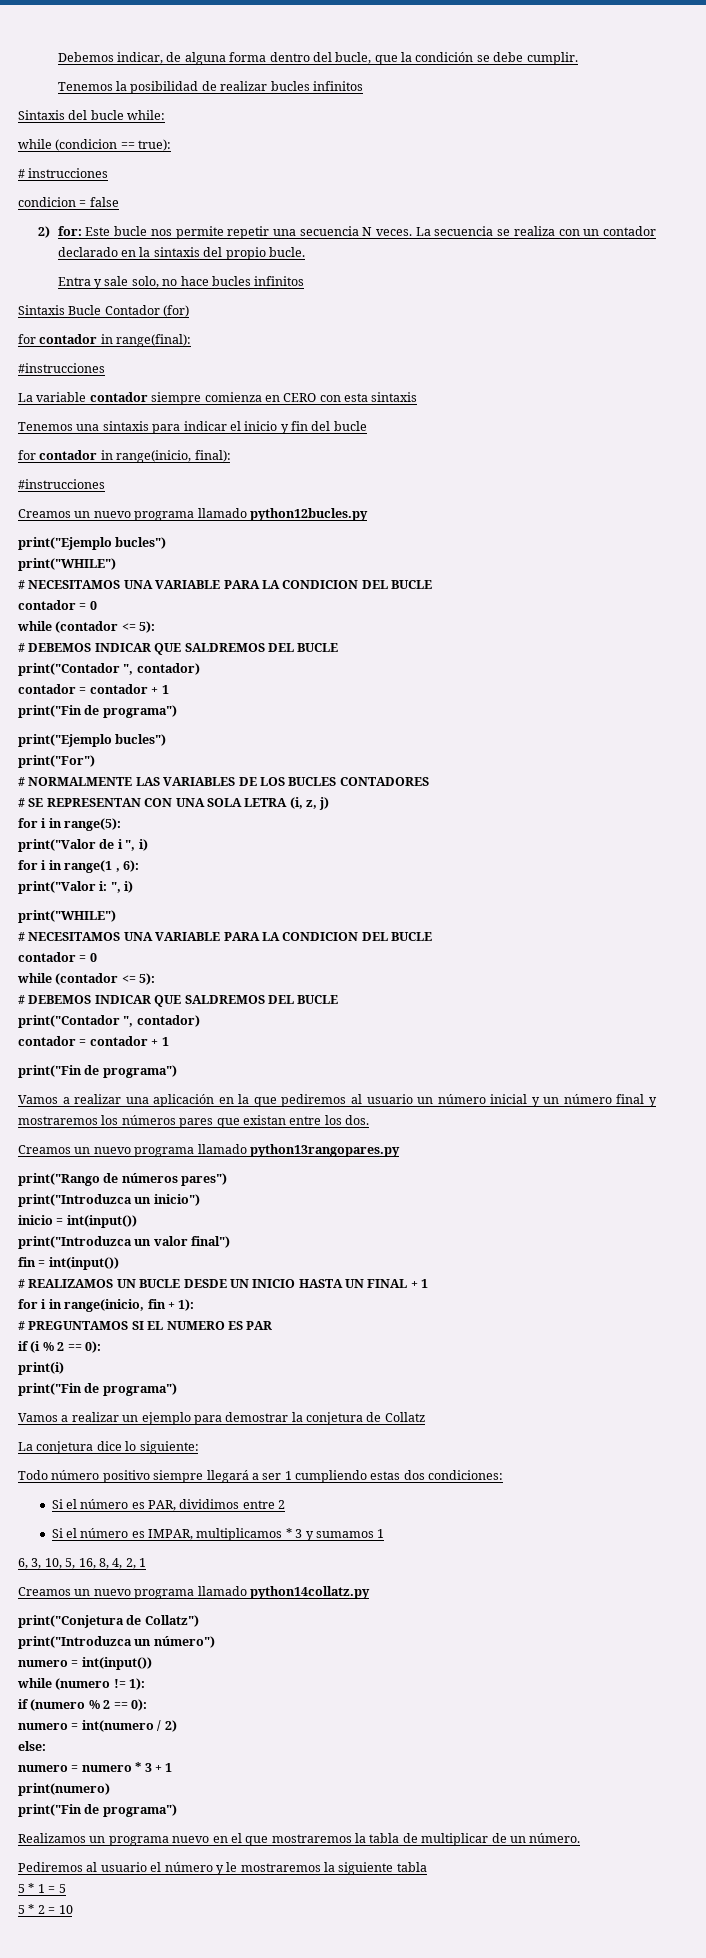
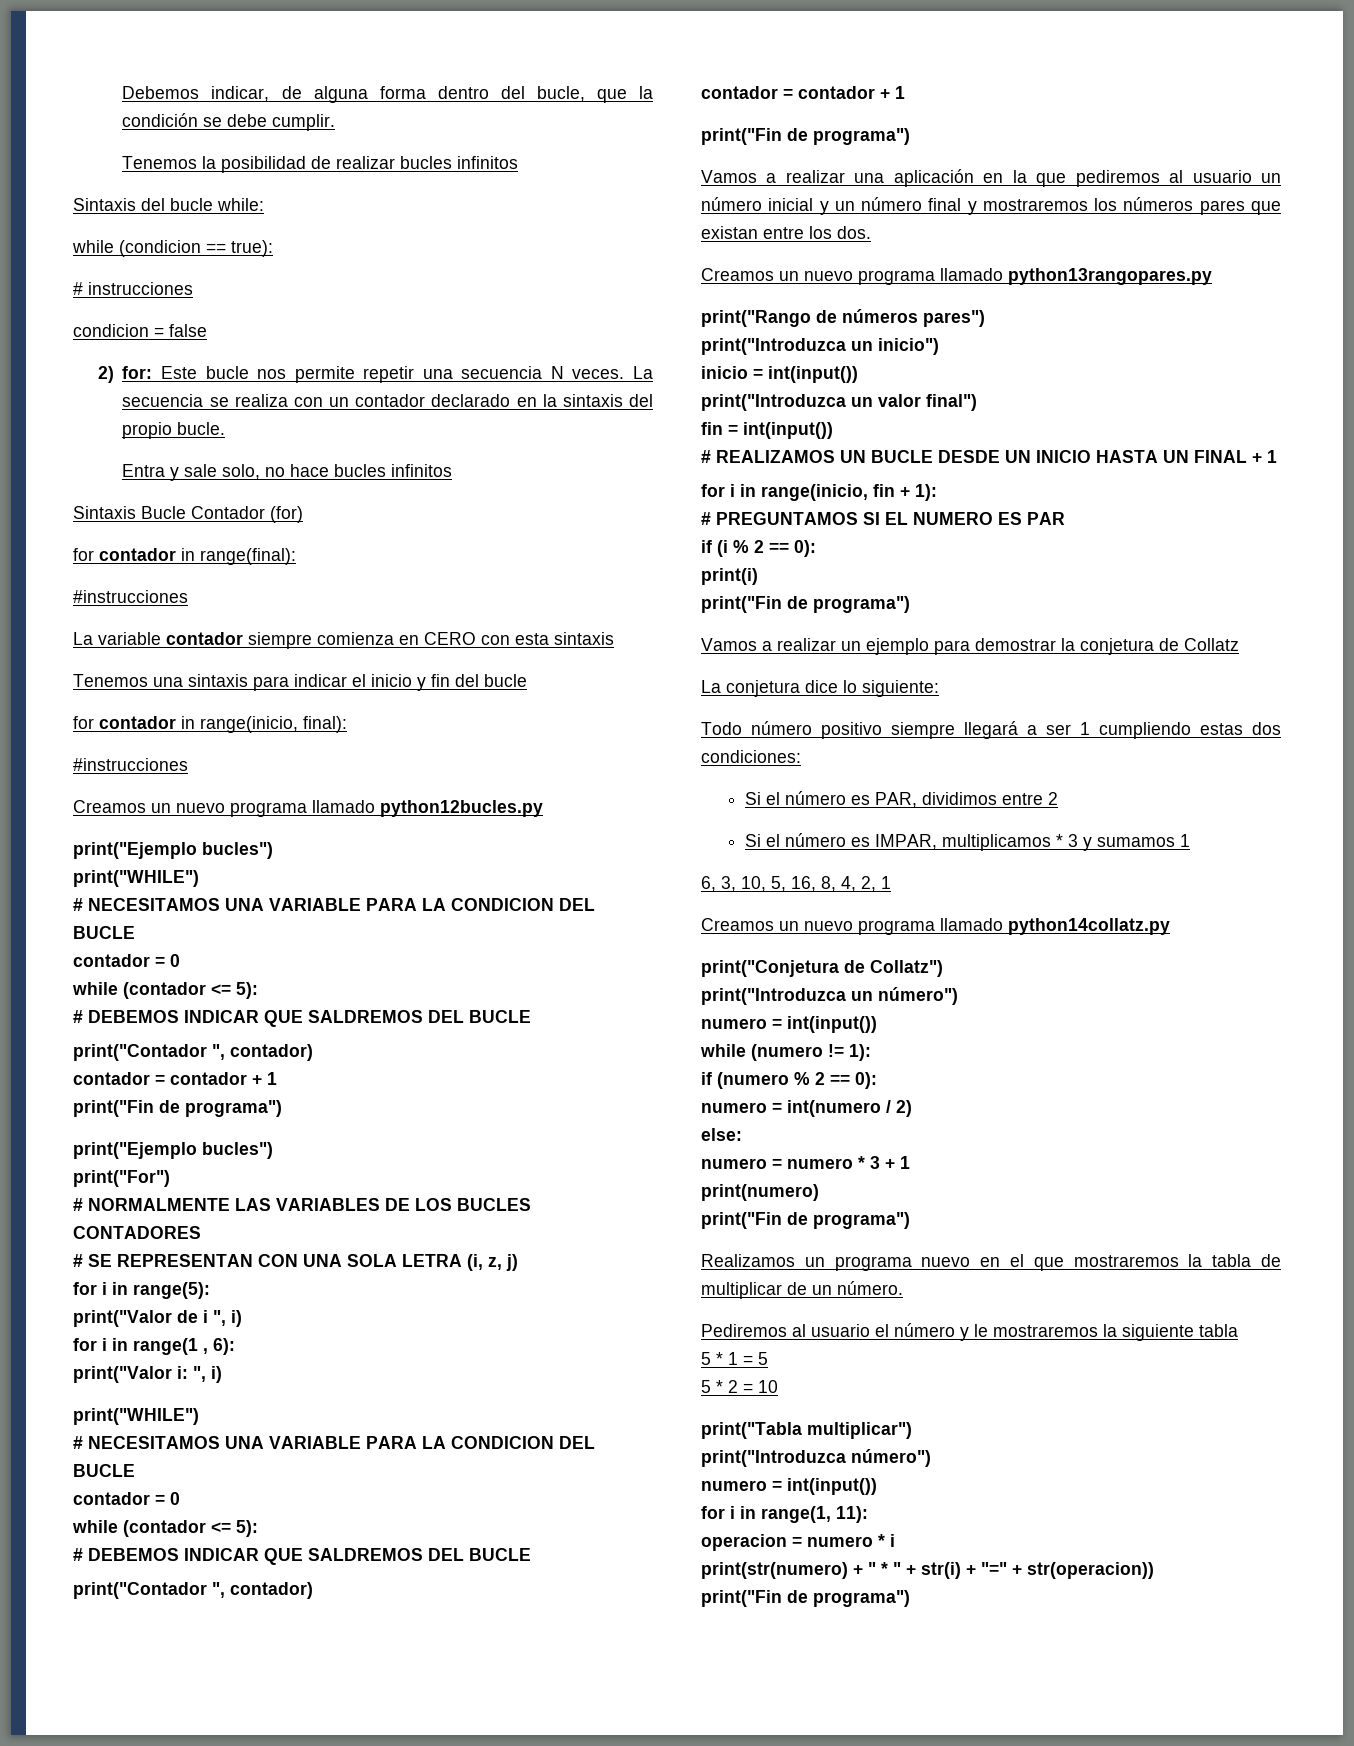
(73, 1909) none -> [701,1422,912,1439] [701,1449,931,1467] [701,1478,877,1495] [701,1506,868,1523] [701,1534,895,1551] [701,1562,1154,1579] [701,1590,910,1607] // print("Tabla multiplicar") // print("Introduzca número") // numero = int(input()) // for i in range(1, 11): // operacion = numero * i // print(str(numero) + " * " + str(i) + "=" + str(operacion)) // print("Fin de programa")

